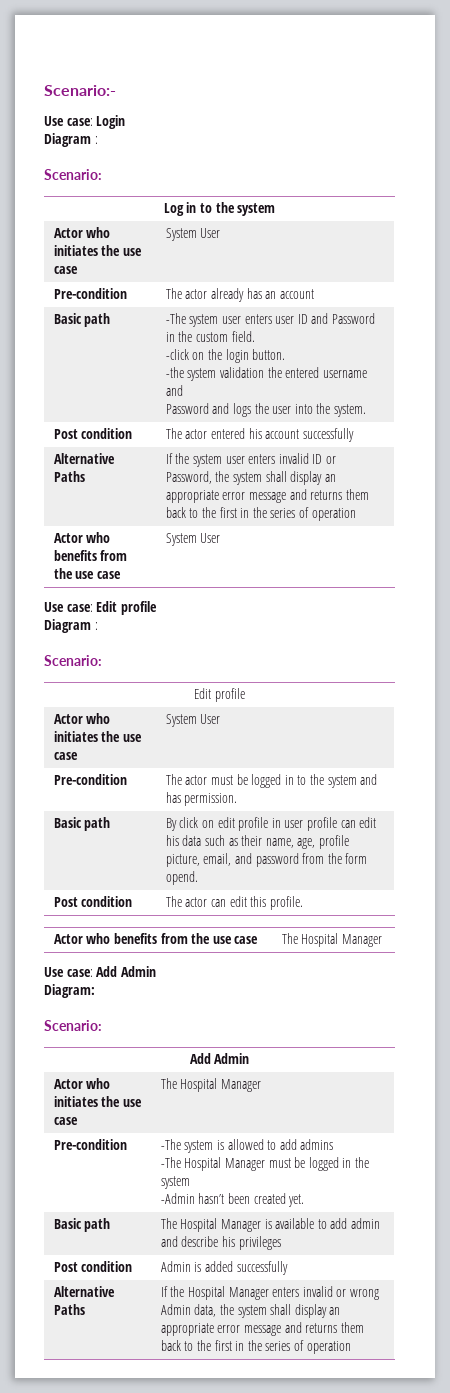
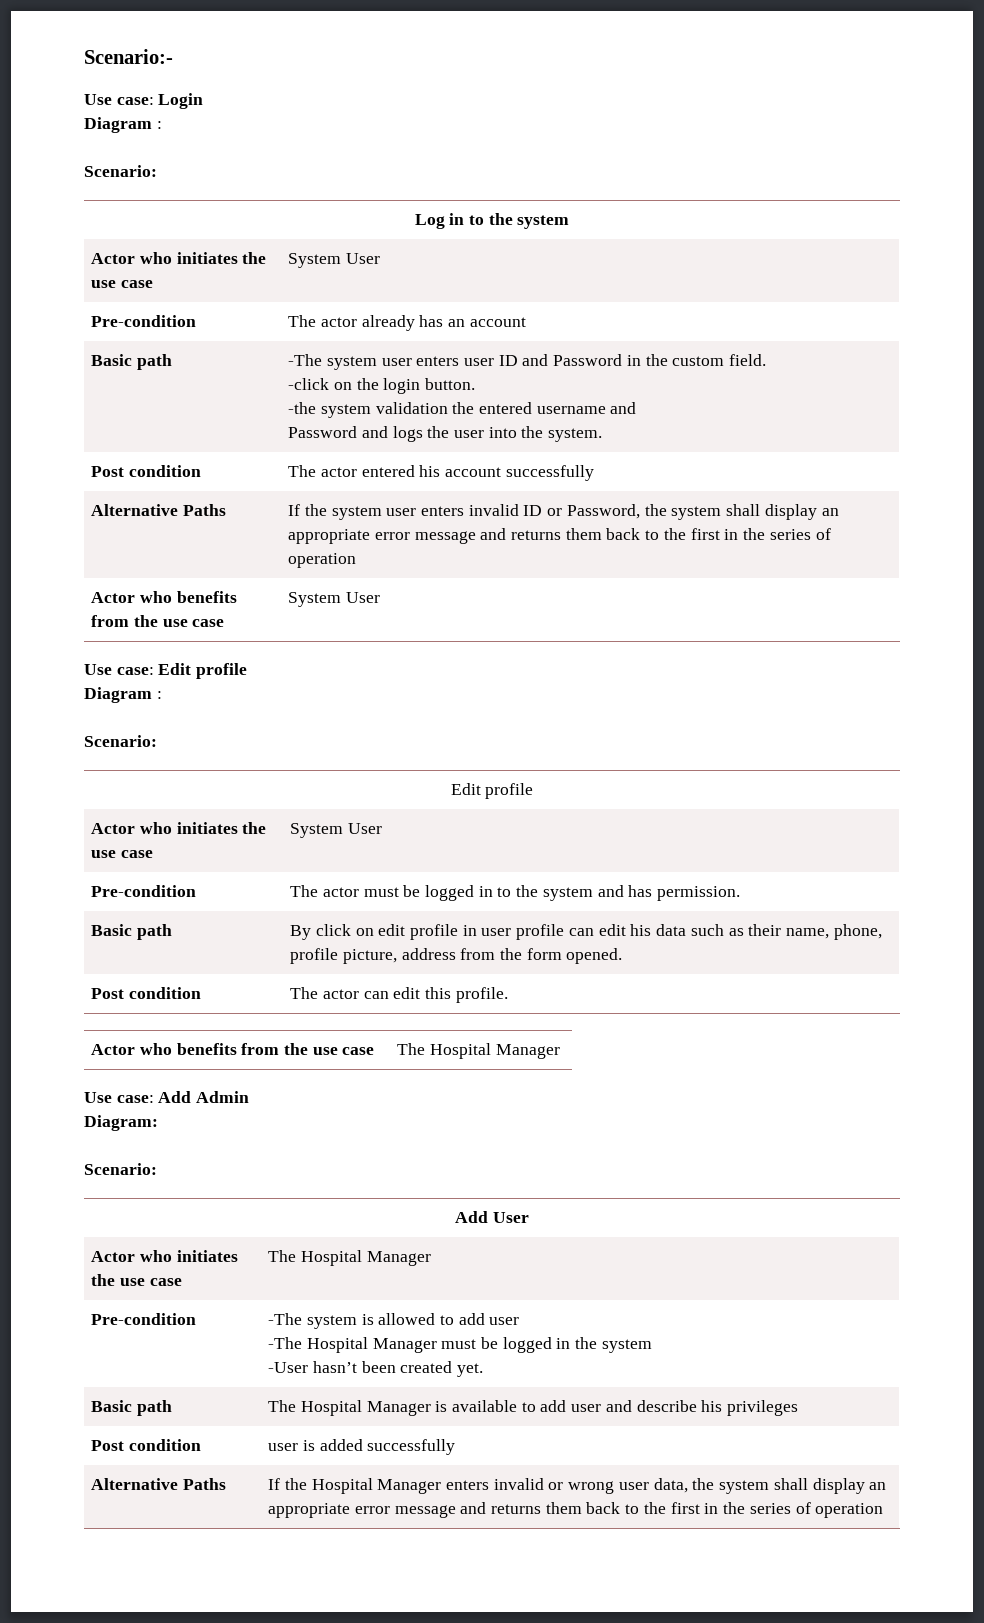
[297,838,316,849] age, -> [833,924,882,940] phone,
[203,853,299,867] email, and password -> [401,948,456,960] address
[165,871,198,885] opend. -> [566,948,623,964] opened.
[214,1053,250,1064] Admin -> [492,1212,529,1223] User
[300,1139,334,1150] admins -> [489,1317,520,1325] user
[160,1193,195,1204] -Admin -> [268,1362,309,1373] -User
[351,1218,381,1229] admin -> [571,1404,602,1412] user
[160,1261,191,1272] Admin -> [268,1443,299,1451] user
[160,1304,191,1315] Admin -> [618,1482,649,1490] user

